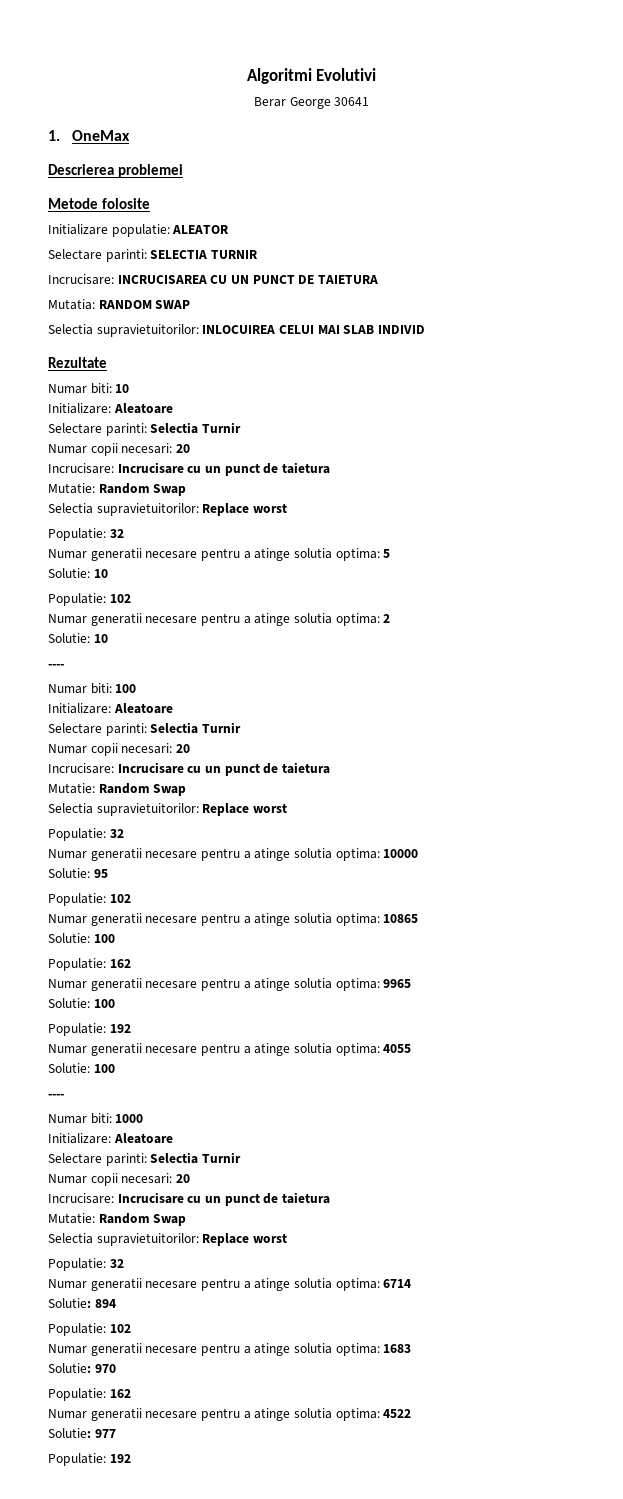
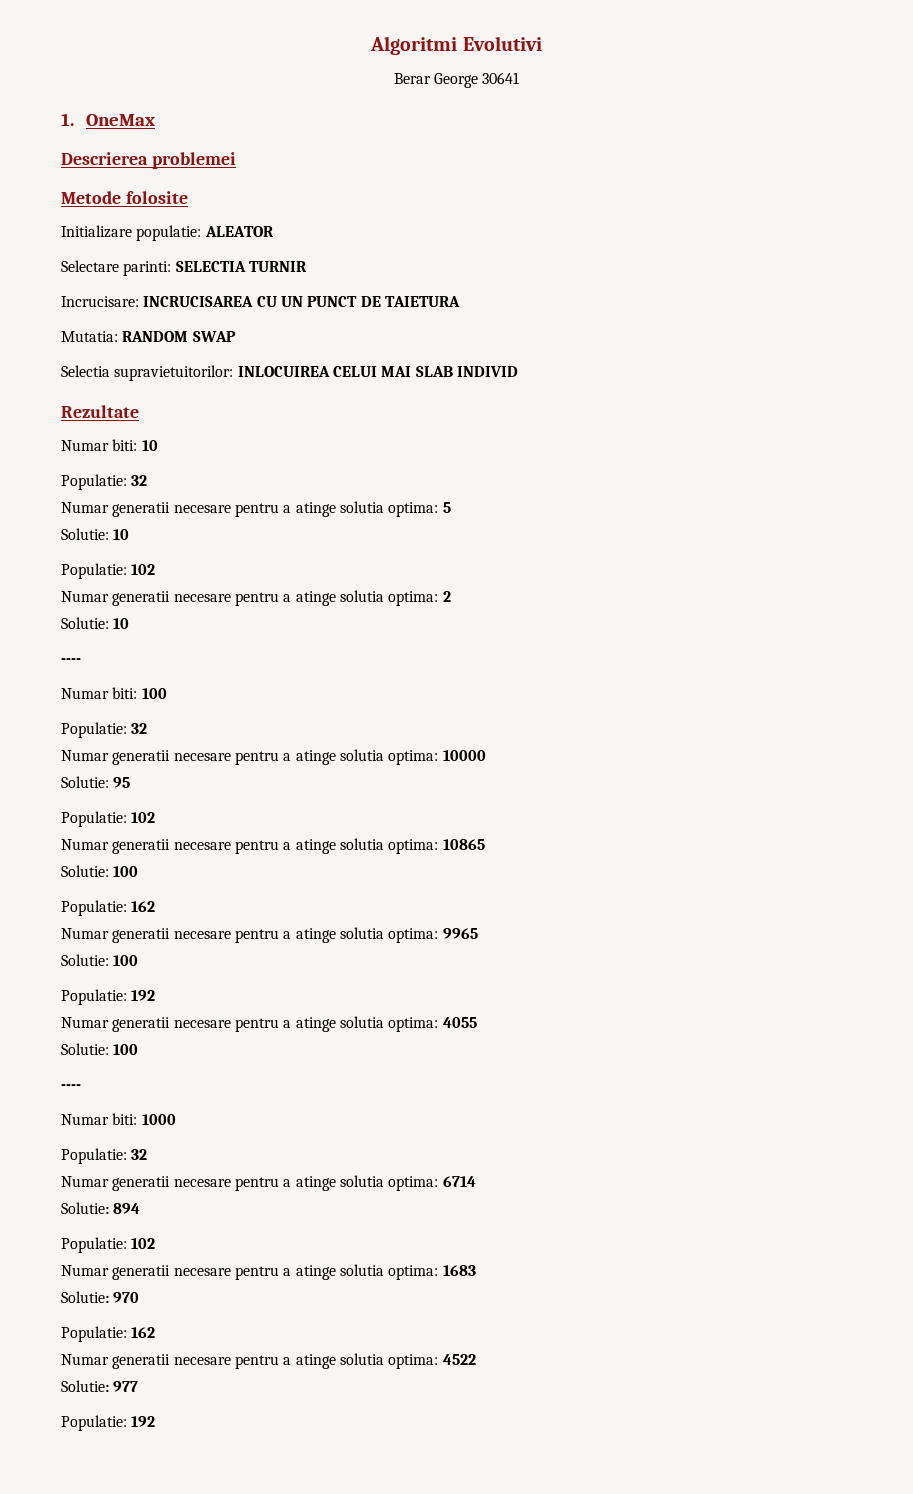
[48,403,173,414] [48,422,241,436] [48,443,190,456] [48,462,330,476] [48,483,187,496] [48,503,287,516] // Initializare: Aleatoare // Selectare parinti: Selectia Turnir // Numar copii necesari: 20 // Incrucisare: Incrucisare cu un punct de taietura // Mutatie: Random Swap // Selectia supravietuitorilor: Replace worst -> (158, 445) none
[48,703,173,714] [48,722,241,736] [48,743,190,756] [48,762,330,776] [48,783,187,796] [48,803,287,816] // Initializare: Aleatoare // Selectare parinti: Selectia Turnir // Numar copii necesari: 20 // Incrucisare: Incrucisare cu un punct de taietura // Mutatie: Random Swap // Selectia supravietuitorilor: Replace worst -> (167, 693) none
[48,1133,173,1144] [48,1152,241,1166] [48,1173,190,1186] [48,1192,330,1206] [48,1213,187,1226] [48,1233,287,1246] // Initializare: Aleatoare // Selectare parinti: Selectia Turnir // Numar copii necesari: 20 // Incrucisare: Incrucisare cu un punct de taietura // Mutatie: Random Swap // Selectia supravietuitorilor: Replace worst -> (176, 1119) none

